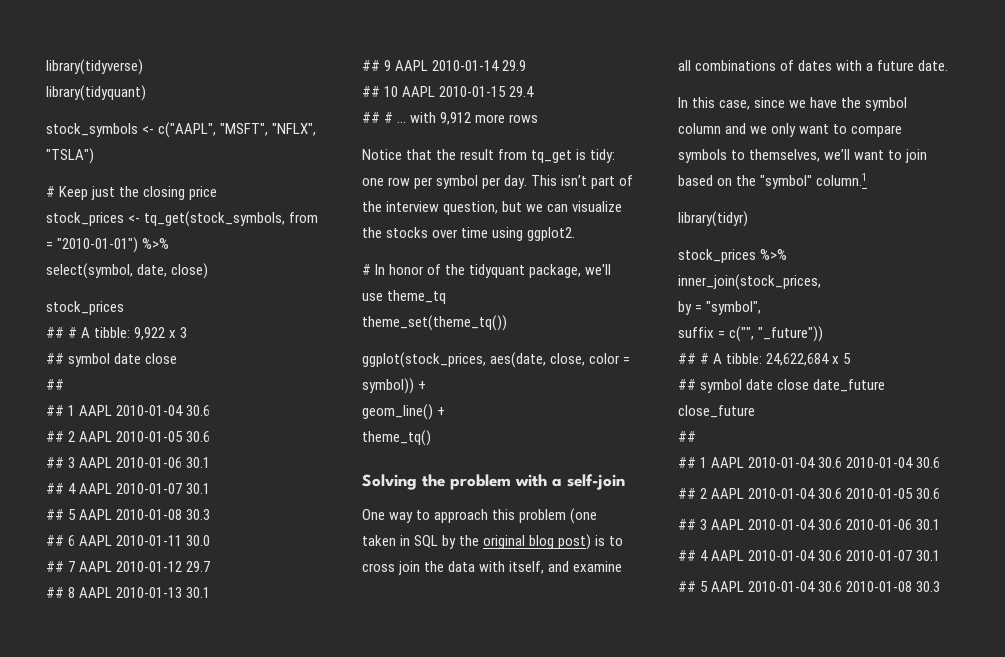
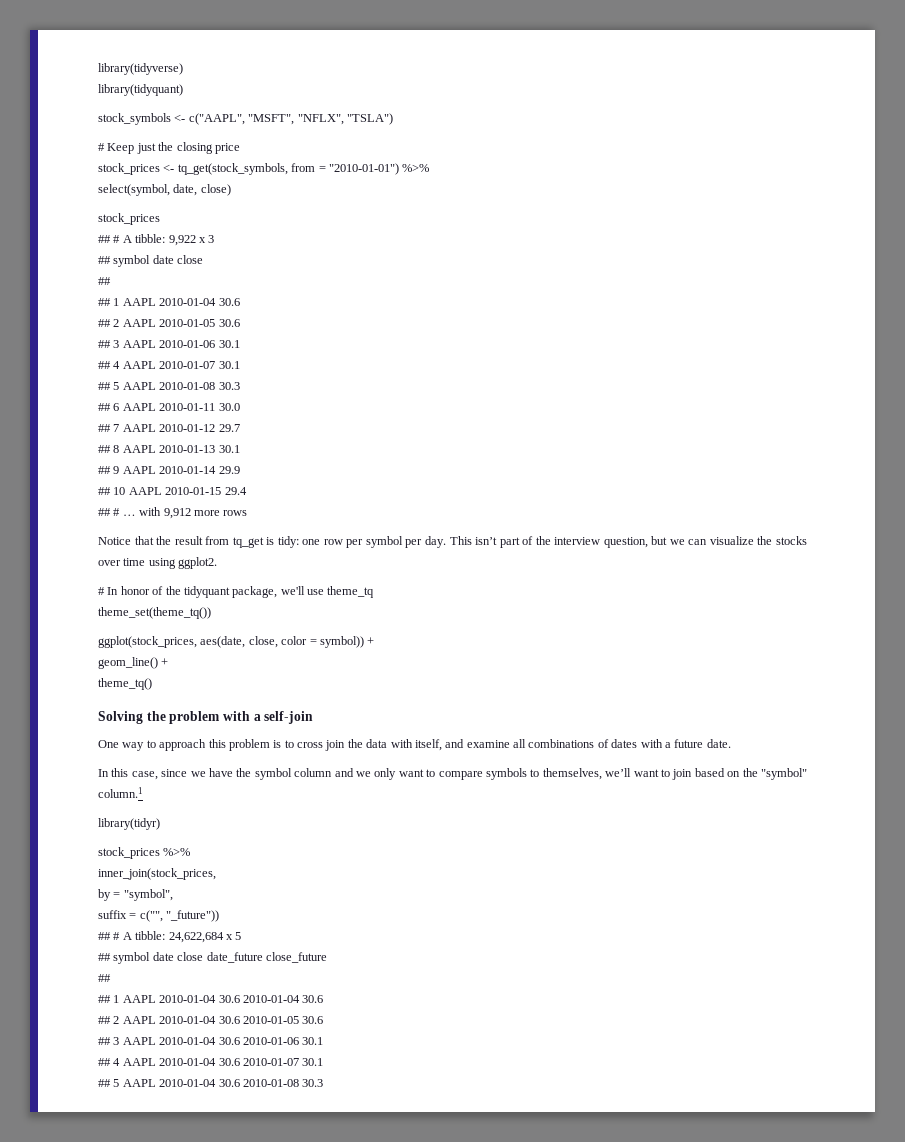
[570,508,598,524] [362,534,592,550] (one taken in SQL by the original blog post) -> (270, 745) none

